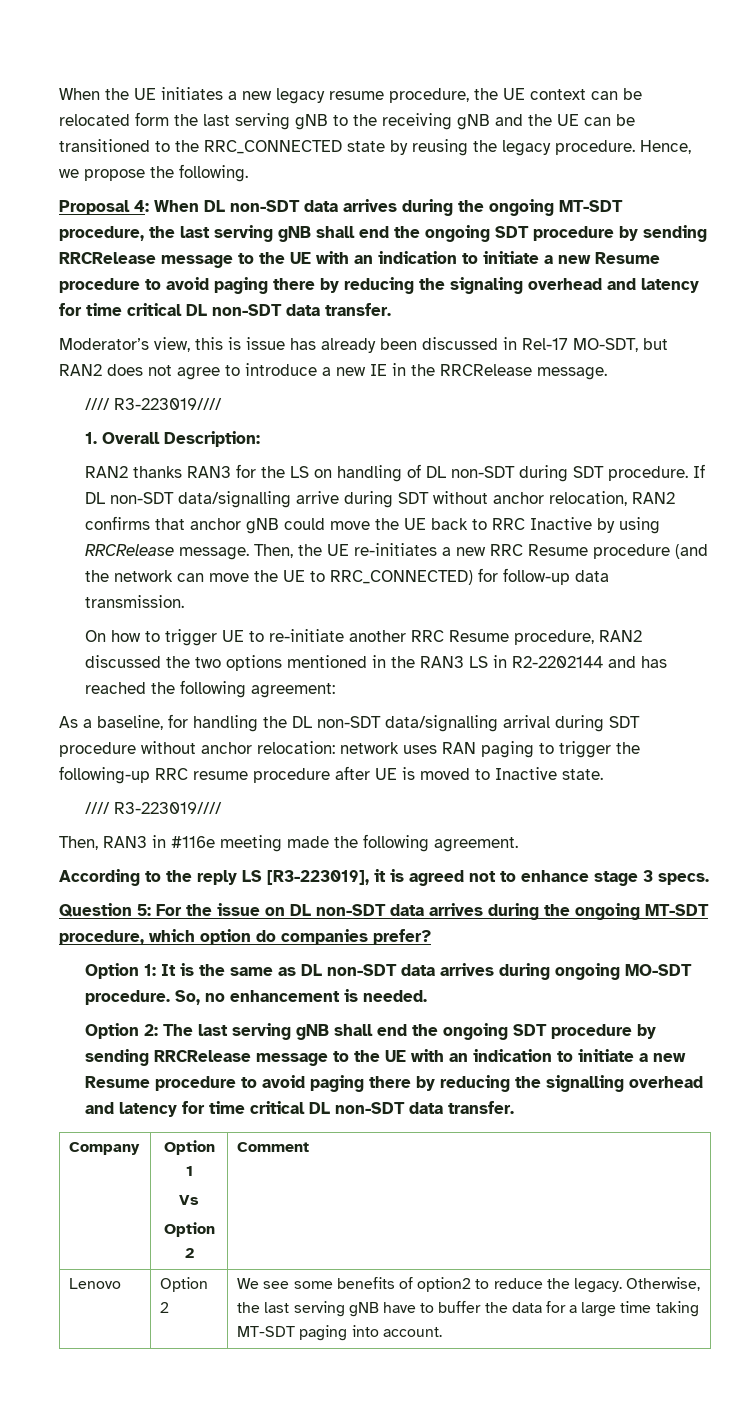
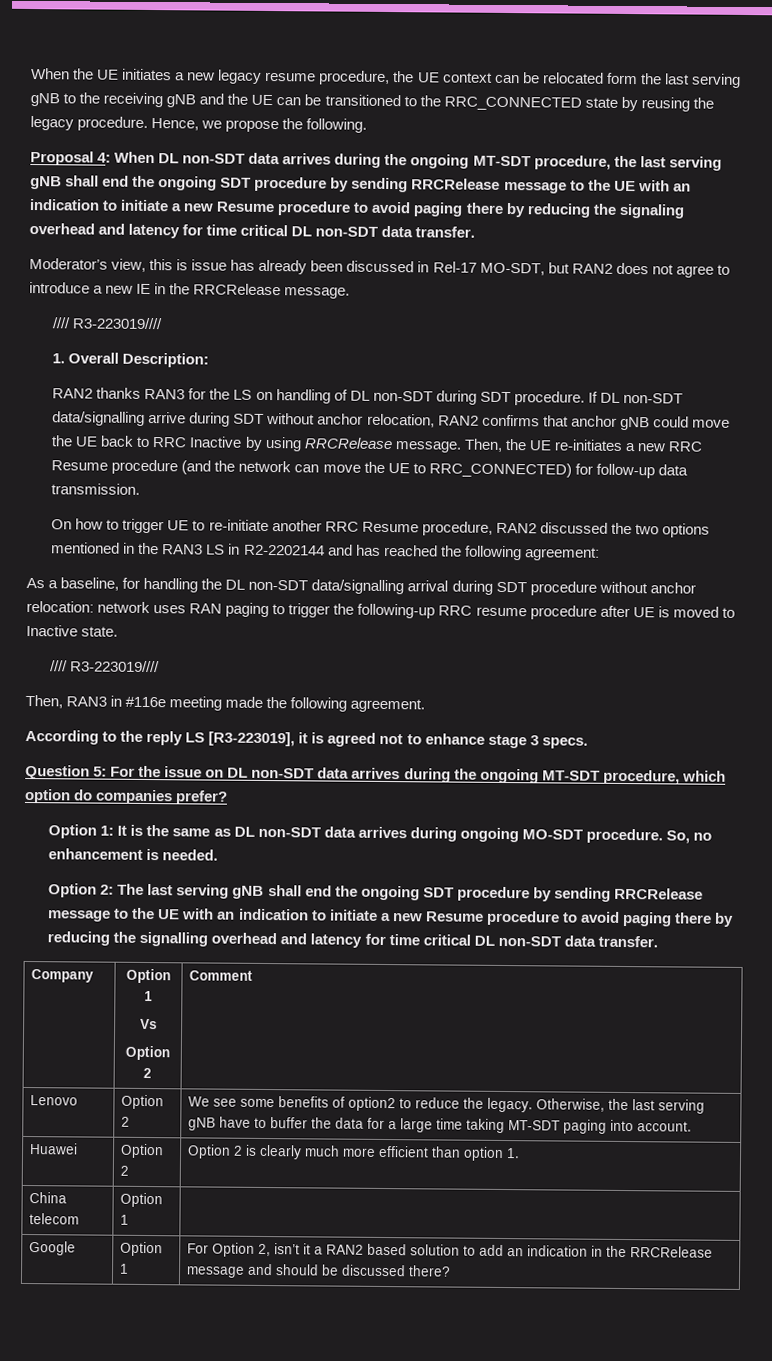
(442, 1332) none -> [30,1143,79,1155] [120,1143,165,1159] [120,1165,130,1176] [187,1144,521,1162] [29,1192,68,1204] [29,1213,80,1225] [120,1192,164,1208] [120,1214,130,1225] [29,1241,77,1256] [120,1241,164,1257] [120,1263,130,1274] [187,1242,714,1258] [186,1263,452,1278] // Huawei | Option 2 | Option 2 is clearly much more efficient than option 1. // China telecom | Option 1 | // Google | Option 1 | For Option 2, isn’t it a RAN2 based solution to add an indication in the RRCRelease message and should be discussed there?

